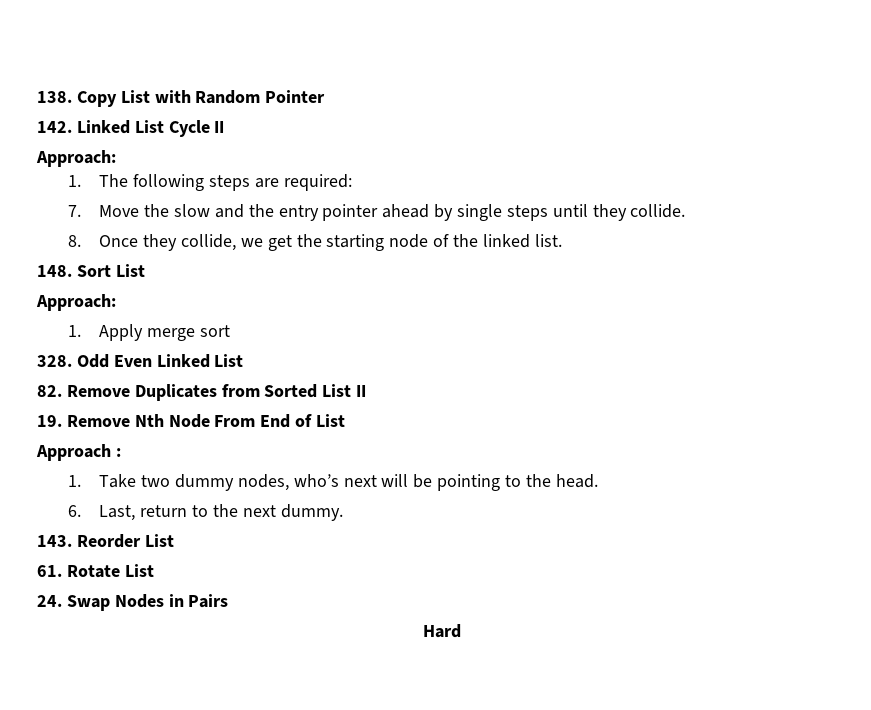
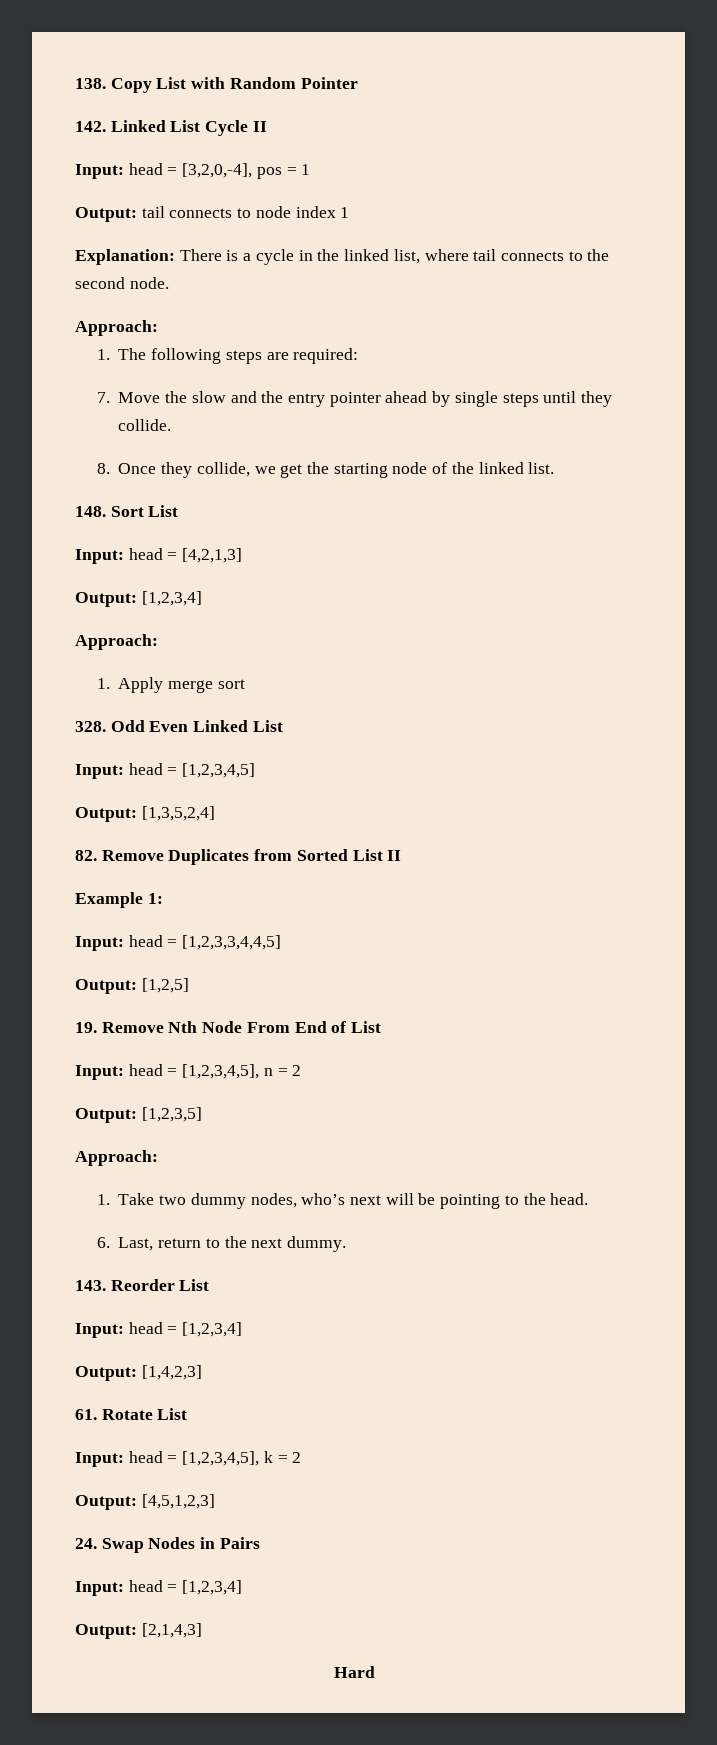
(225, 127) none -> [75,163,311,179] [75,206,350,222] [75,249,610,265] [75,277,169,289] // Input: head = [3,2,0,-4], pos = 1 // Output: tail connects to node index 1 // Explanation: There is a cycle in the linked list, where tail connects to the second node.
(145, 270) none -> [75,548,243,564] [75,591,202,607] // Input: head = [4,2,1,3] // Output: [1,2,3,4]
(244, 360) none -> [75,763,256,779] [75,806,215,822] // Input: head = [1,2,3,4,5] // Output: [1,3,5,2,4]
(367, 391) none -> [75,892,163,908] [75,935,282,951] [75,978,189,994] // Example 1: // Input: head = [1,2,3,3,4,4,5] // Output: [1,2,5]
[36,444,121,461] Approach : -> [75,1064,302,1080] [75,1107,202,1123] [75,1150,158,1166] Input: head = [1,2,3,4,5], n = 2 // Output: [1,2,3,5] // Approach:
[37,564,154,578] 61. Rotate List -> [75,1322,243,1338] [75,1365,202,1381] [75,1408,188,1420] [75,1451,302,1467] [75,1494,215,1510] Input: head = [1,2,3,4] // Output: [1,4,2,3] // 61. Rotate List // Input: head = [1,2,3,4,5], k = 2 // Output: [4,5,1,2,3]
(229, 601) none -> [75,1580,243,1596] [75,1623,202,1639] // Input: head = [1,2,3,4] // Output: [2,1,4,3]

